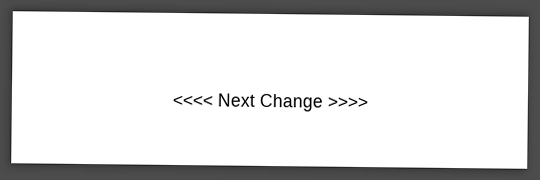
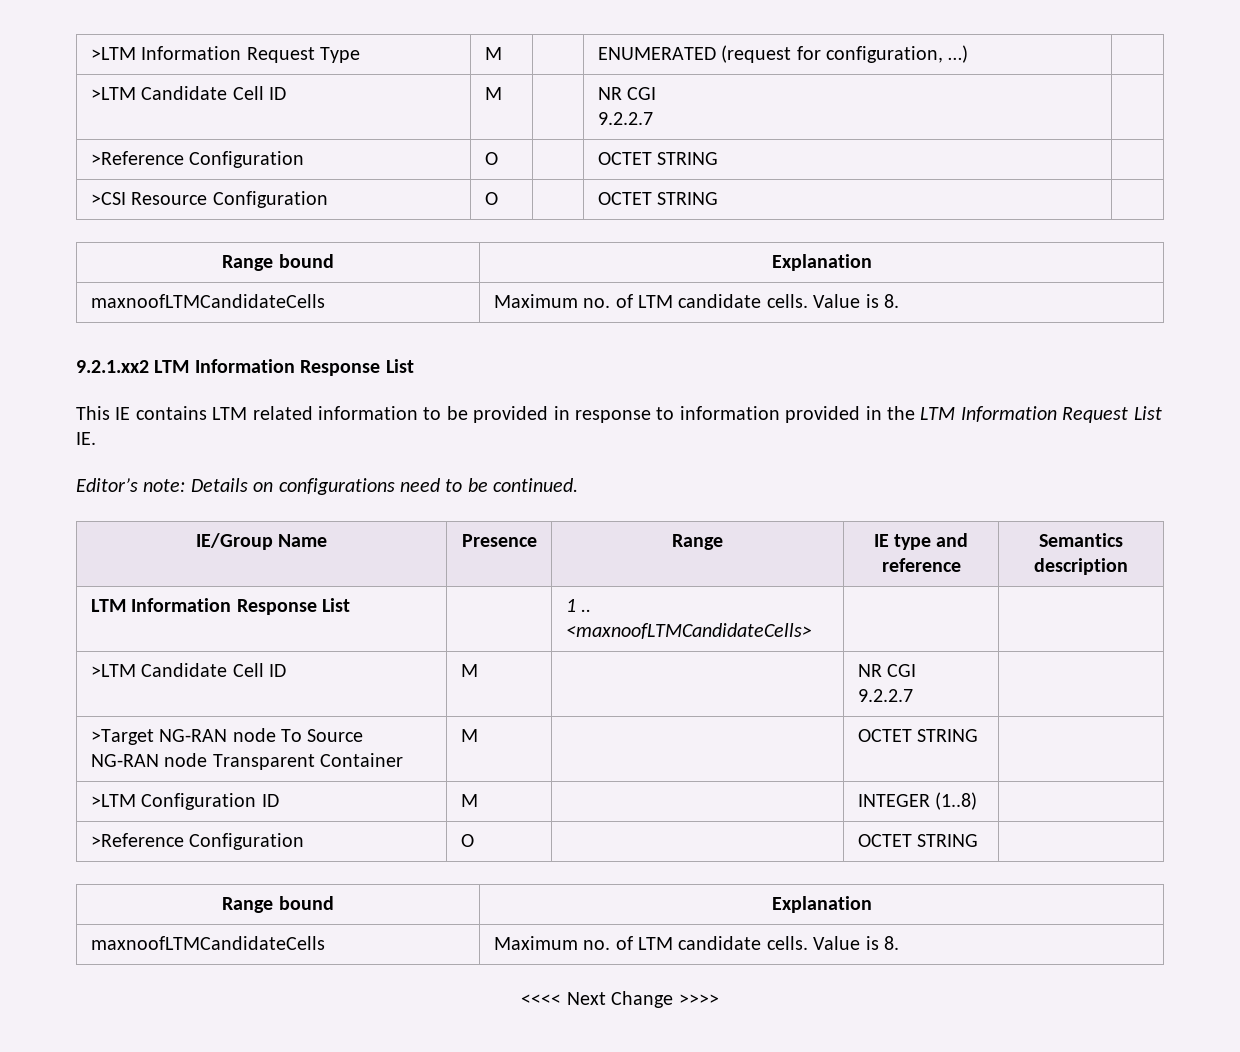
(171, 100) none -> [90,46,360,63] [484,47,502,60] [597,45,969,63] [90,86,286,100] [484,87,502,100] [597,87,657,100] [597,112,653,125] [90,151,305,168] [484,152,498,165] [597,152,719,165] [90,191,328,208] [484,192,498,205] [597,192,719,205] [222,254,334,271] [771,254,872,271] [90,294,325,308] [493,294,899,308] [76,359,414,376] [76,406,1162,423] [76,432,96,445] [76,478,579,495] [195,533,328,550] [461,534,537,547] [672,534,723,550] [873,533,969,550] [881,558,961,572] [1039,533,1123,547] [1034,558,1128,575] [90,598,350,615] [565,599,592,612] [565,623,812,639] [90,663,286,677] [460,664,478,677] [857,664,917,677] [857,689,913,702] [90,728,364,745] [90,753,403,770] [460,729,478,742] [857,729,979,742] [90,793,279,810] [460,794,478,807] [857,792,978,810] [90,833,305,850] [460,834,474,847] [857,834,979,847] [222,896,334,913] [771,896,872,913] [90,936,325,950] [493,936,899,950] >LTM Information Request Type | M | | ENUMERATED (request for configuration, …) | // >LTM Candidate Cell ID | M | | NR CGI // 9.2.2.7 | // >Reference Configuration | O | | OCTET STRING | // >CSI Resource Configuration | O | | OCTET STRING | // Range bound | Explanation // maxnoofLTMCandidateCells | Maximum no. of LTM candidate cells. Value is 8. // 9.2.1.xx2 LTM Information Response List // This IE contains LTM related information to be provided in response to information provided in the LTM Information Request List IE. // Editor’s note: Details on configurations need to be continued. // IE/Group Name | Presence | Range | IE type and reference | Semantics description // LTM Information Response List | | 1 .. <maxnoofLTMCandidateCells> | | // >LTM Candidate Cell ID | M | | NR CGI // 9.2.2.7 | // >Target NG-RAN node To Source NG-RAN node Transparent Container | M | | OCTET STRING | // >LTM Configuration ID | M | | INTEGER (1..8) | // >Reference Configuration | O | | OCTET STRING | // Range bound | Explanation // maxnoofLTMCandidateCells | Maximum no. of LTM candidate cells. Value is 8. //

